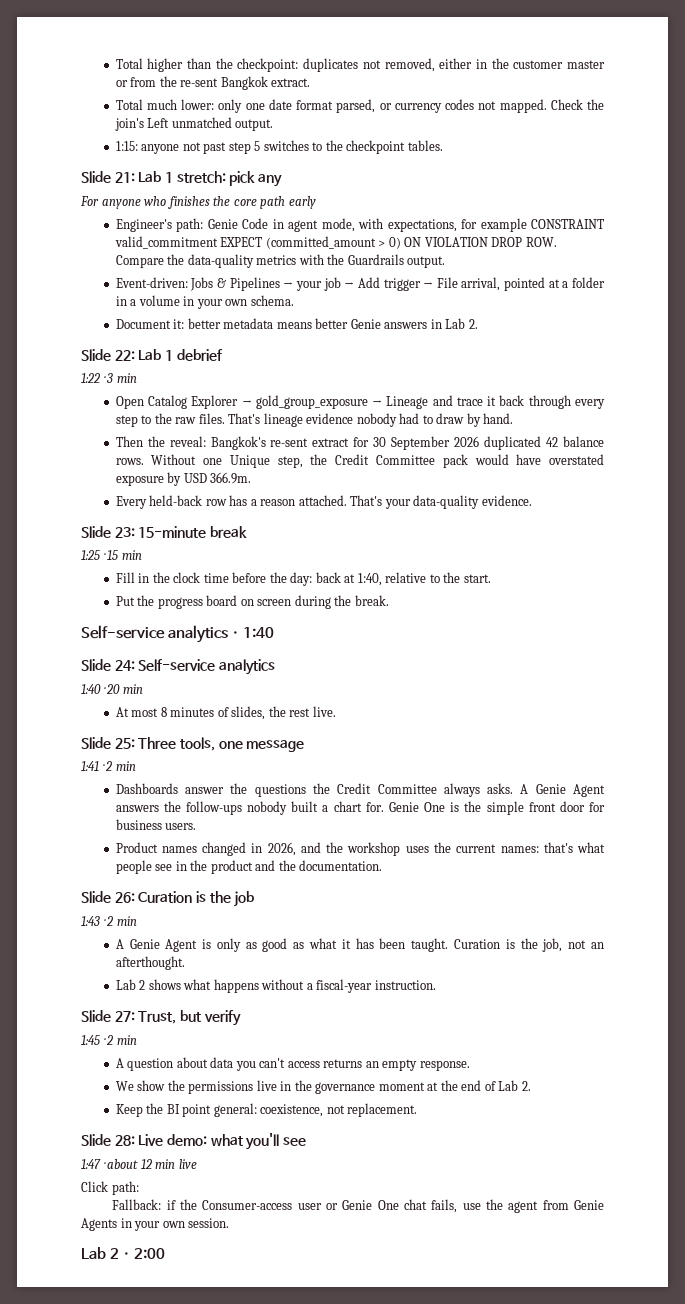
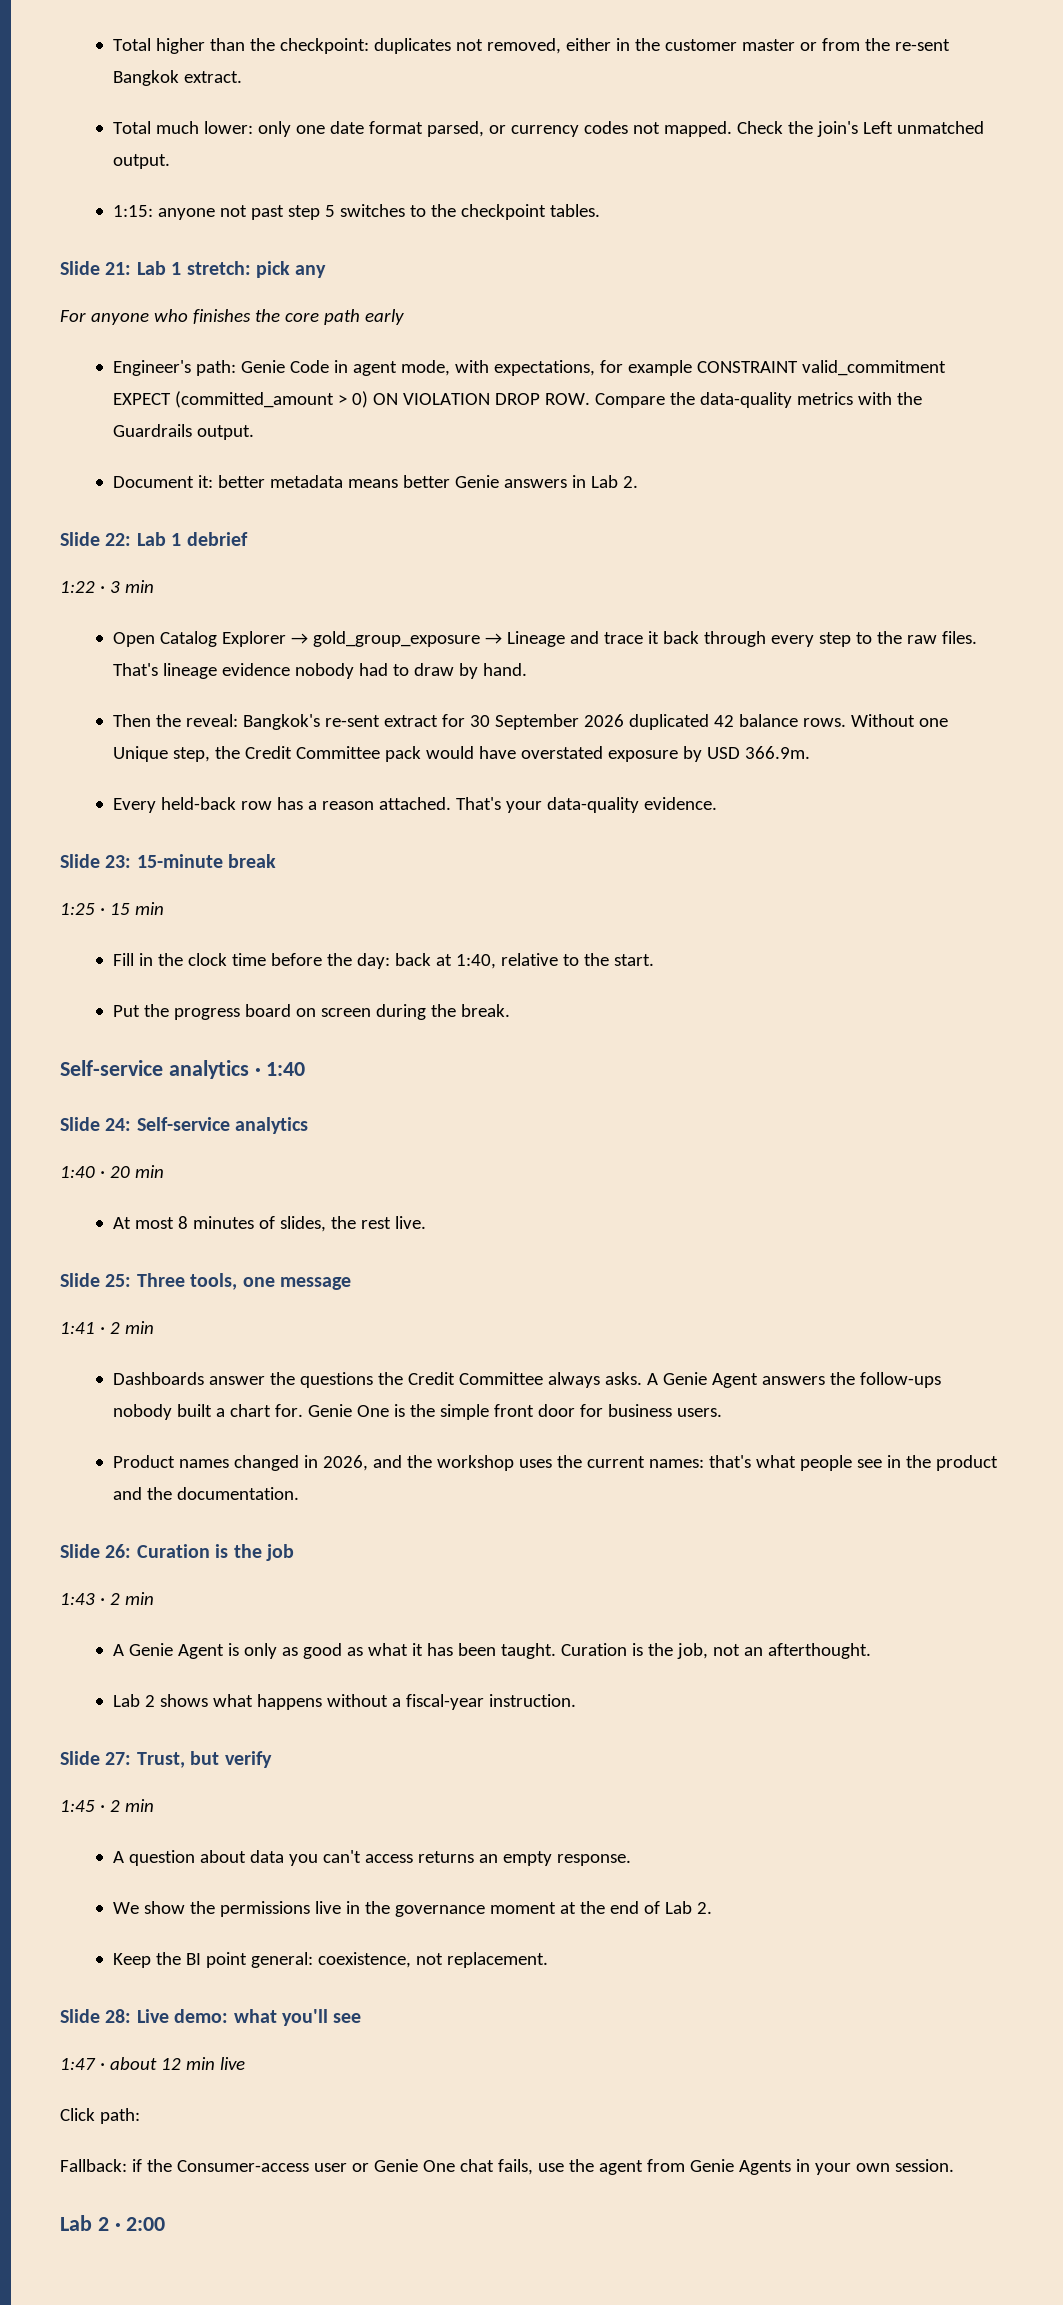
[115,277,606,291] [115,295,294,309] // Event-driven: Jobs & Pipelines → your job → Add trigger → File arrival, pointed at a folder in a volume in your own schema. -> (255, 432) none

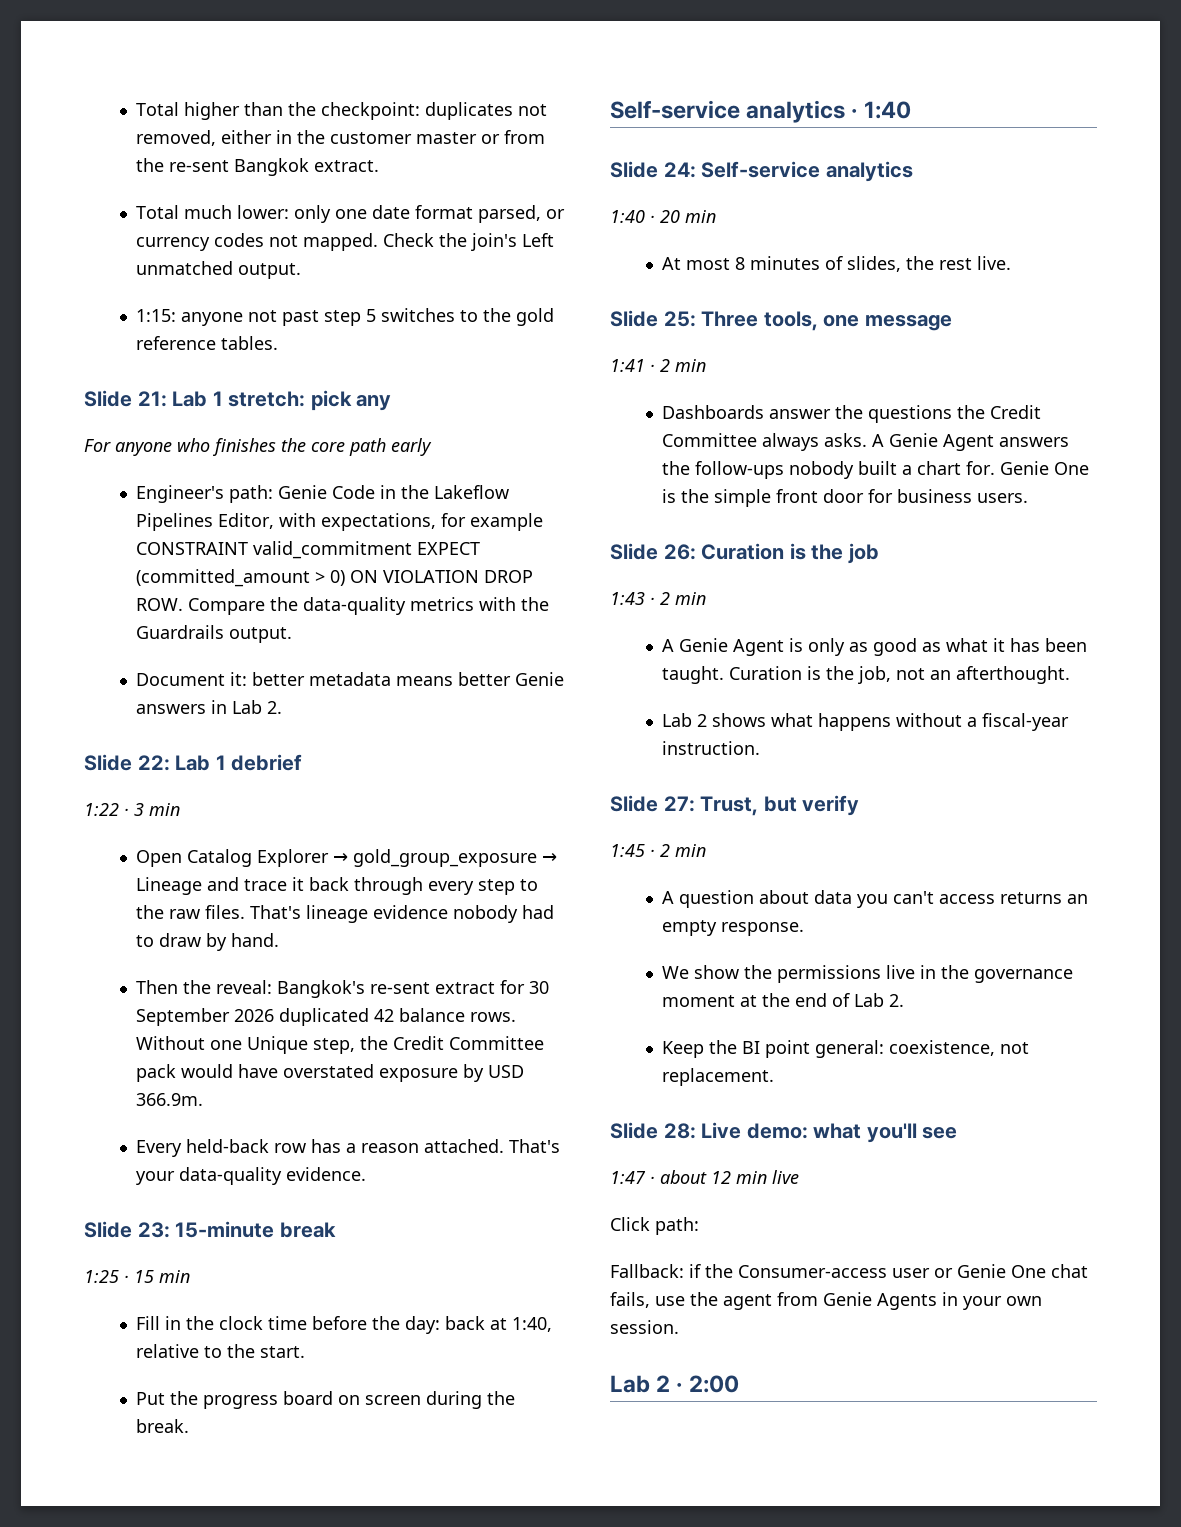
[461,204,547,220] checkpoint -> [516,308,555,326] [136,336,217,350] gold reference
[353,360,451,376] agent mode, -> [401,485,510,499] [136,513,275,531] the Lakeflow Pipelines Editor,
[113,1455,998,1471] [113,1487,300,1500] // Product names changed in 2026, and the workshop uses the current names: that's what people see in the product and the documentation. -> (1029, 498) none

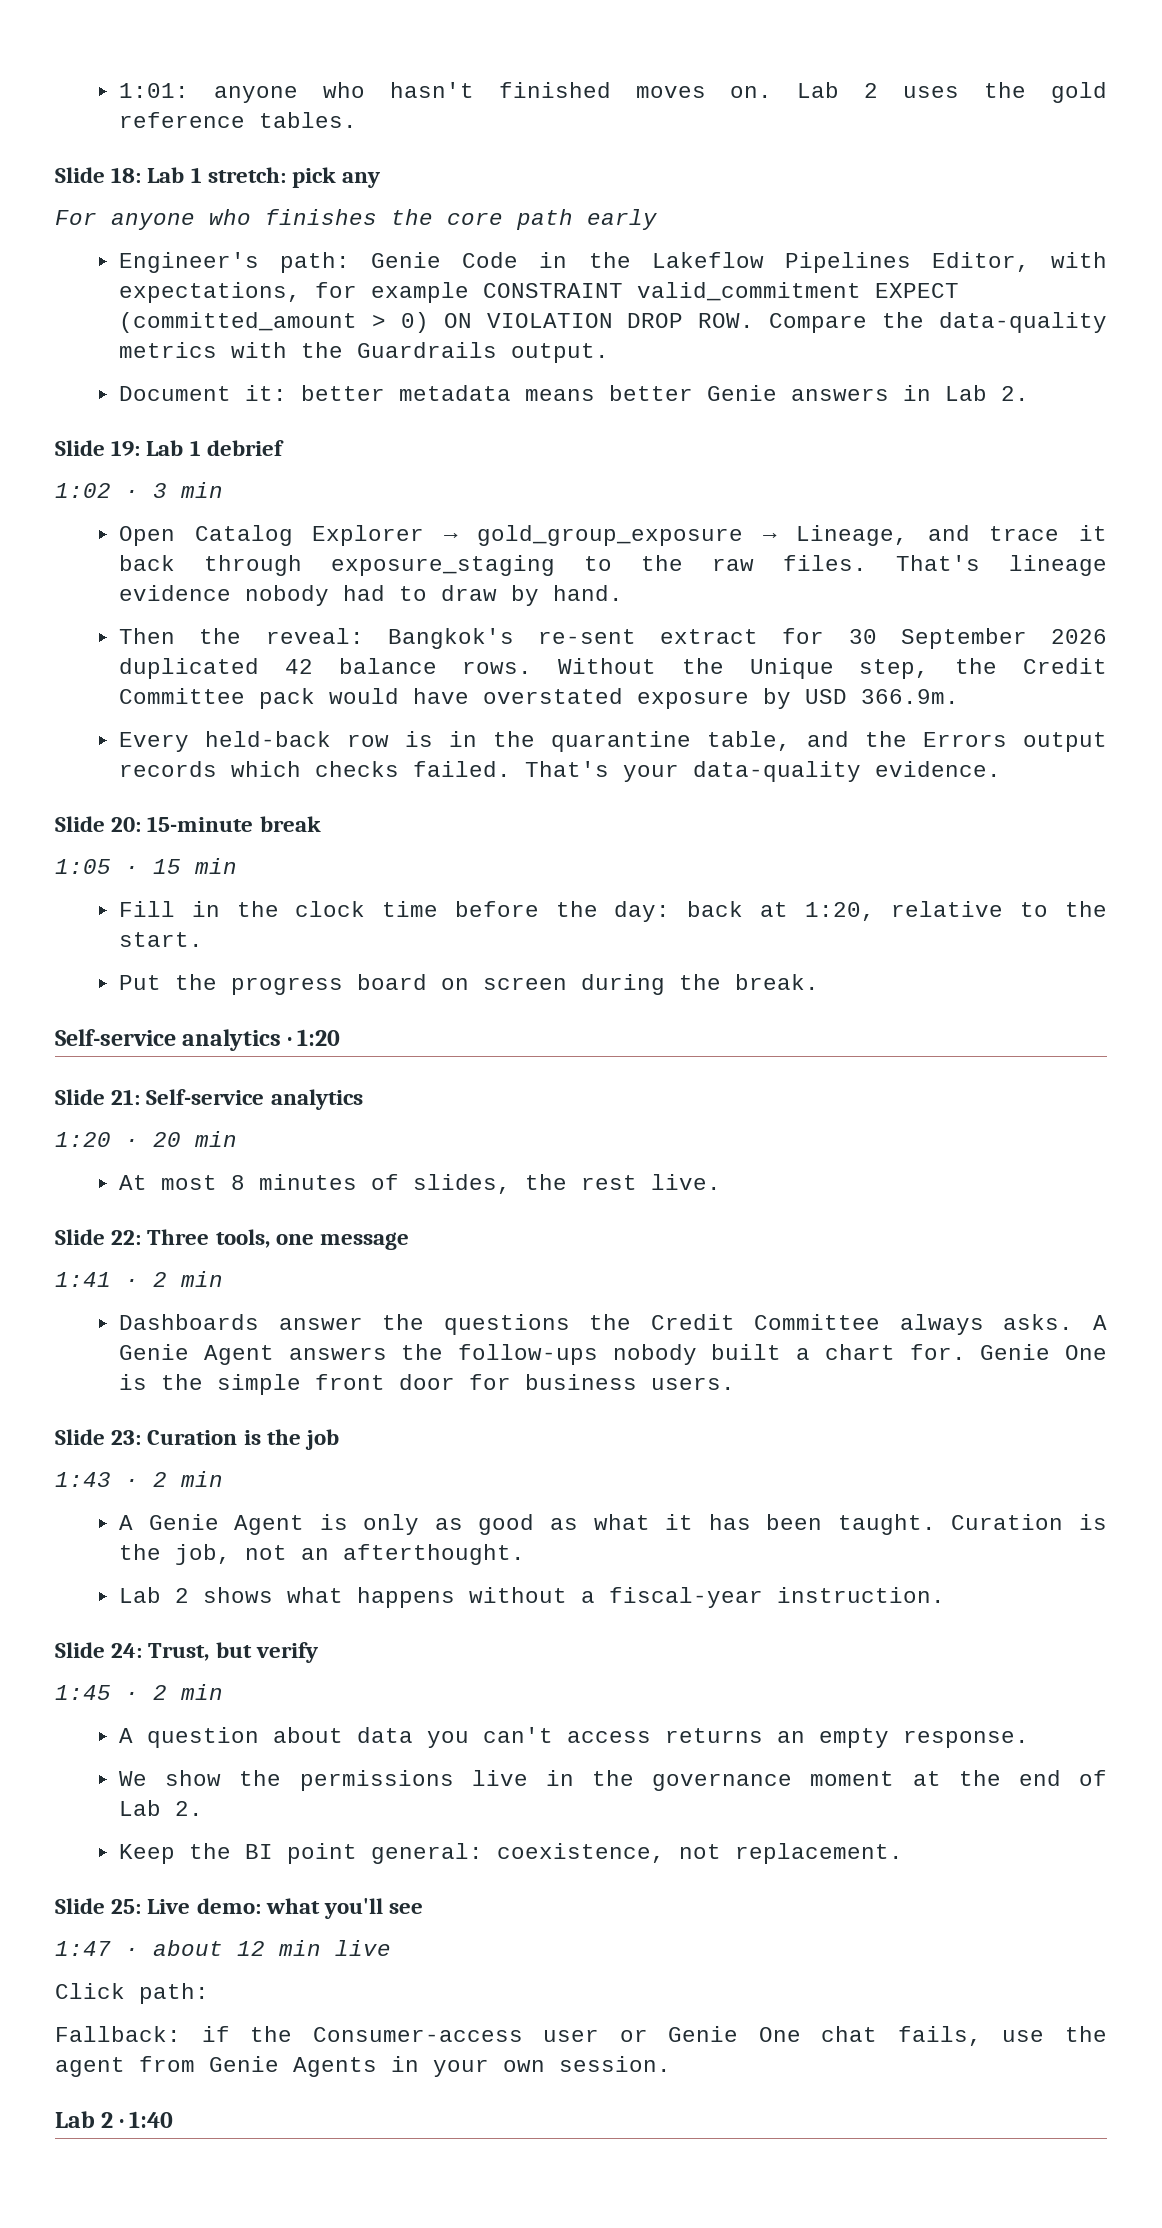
[136,102,548,120] [136,130,546,146] [136,158,380,176] [136,205,566,223] [136,233,555,251] [136,261,302,279] [136,308,479,326] Total higher than the checkpoint: duplicates not removed, either in the customer master or from the re-sent Bangkok extract. // Total much lower: only one date format parsed, or currency codes not mapped. Check the join's Left unmatched output. // 1:15: anyone not past step 5 switches to -> [119,82,960,103] 1:01: anyone who hasn't finished moves on. Lab 2 uses
[137,391,167,407] 21: -> [111,167,142,183] 18:
[137,755,170,771] 22: -> [111,440,141,456] 19:
[84,803,119,816] 1:22 -> [55,483,111,498] 1:02
[136,877,203,895] Lineage -> [796,525,909,546] Lineage,
[428,879,516,895] every step -> [331,555,556,576] exposure_staging
[210,1040,243,1050] one -> [681,658,724,674] the
[311,1139,505,1153] has a reason attached. -> [405,731,1107,752] [119,761,512,777] is in the quarantine table, and the Errors output records which checks failed.
[137,1222,170,1238] 23: -> [111,817,142,832] 20:
[84,1270,119,1283] 1:25 -> [55,859,111,874] 1:05
[512,1317,553,1332] 1:40, -> [804,902,875,921] 1:20,
[863,101,911,119] [610,161,696,178] 1:40 // Slide 24: -> [297,1029,341,1046] [55,1089,141,1105] 1:20 // Slide 21:
[610,210,645,223] 1:40 -> [55,1132,111,1147] 1:20
[663,311,696,327] 25: -> [111,1230,142,1245] 22:
[663,544,696,560] 26: -> [111,1430,142,1445] 23:
[663,796,695,812] 27: -> [111,1643,143,1658] 24:
[663,1123,696,1139] 28: -> [111,1899,142,1914] 25:
[688,1375,739,1393] 2:00 -> [129,2111,174,2128] 1:40

